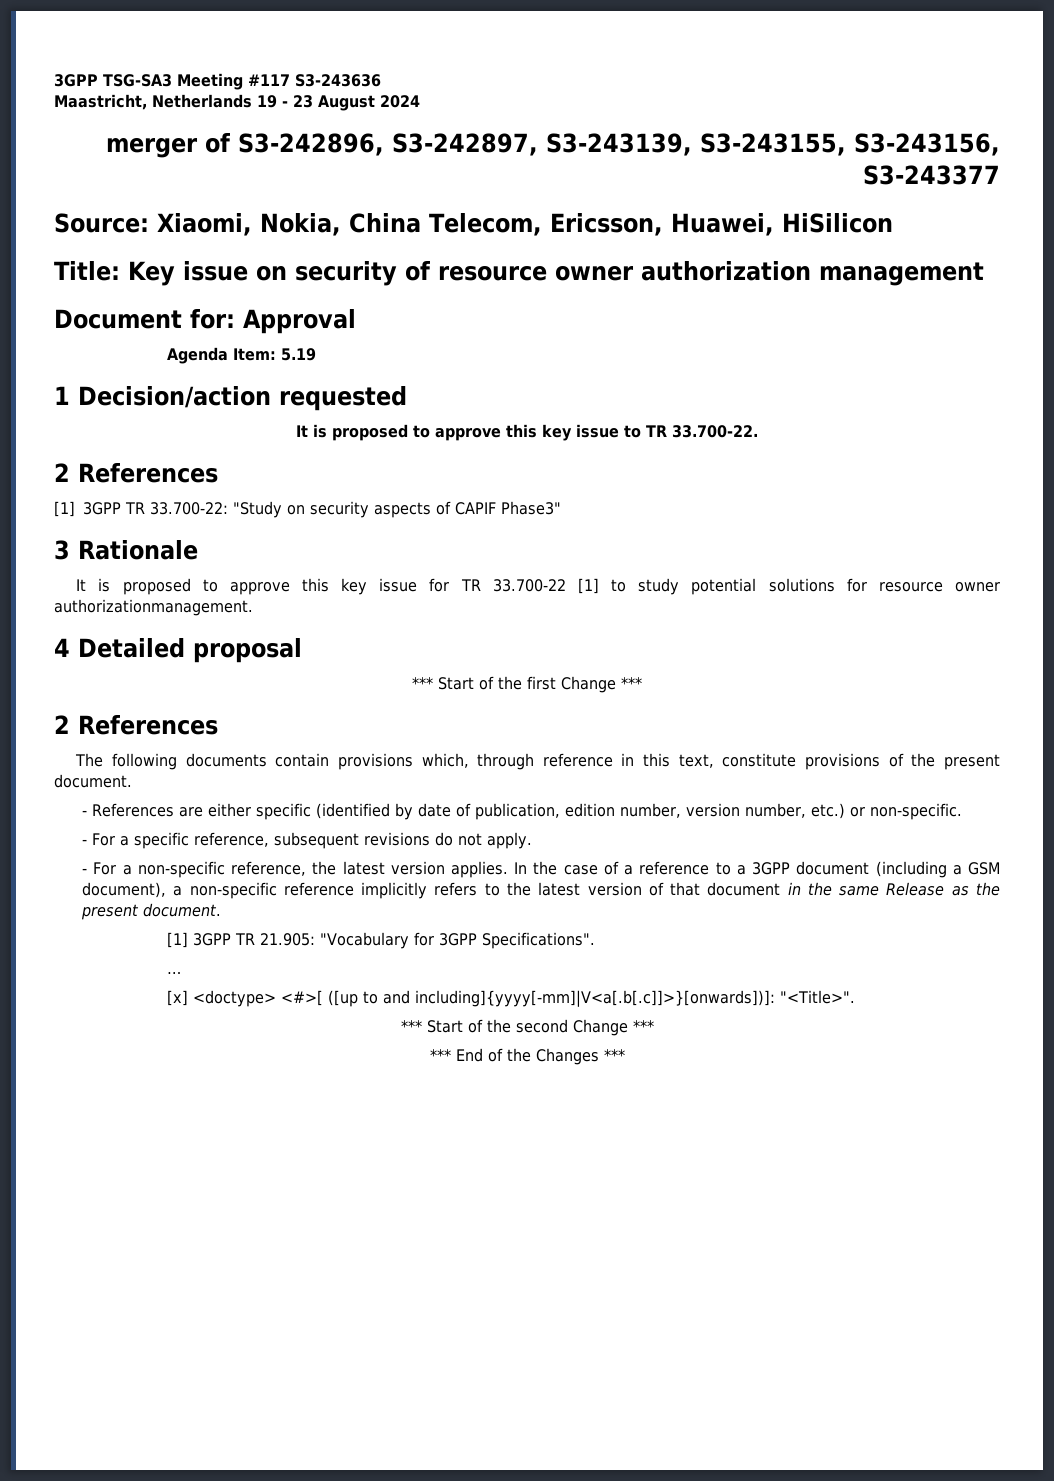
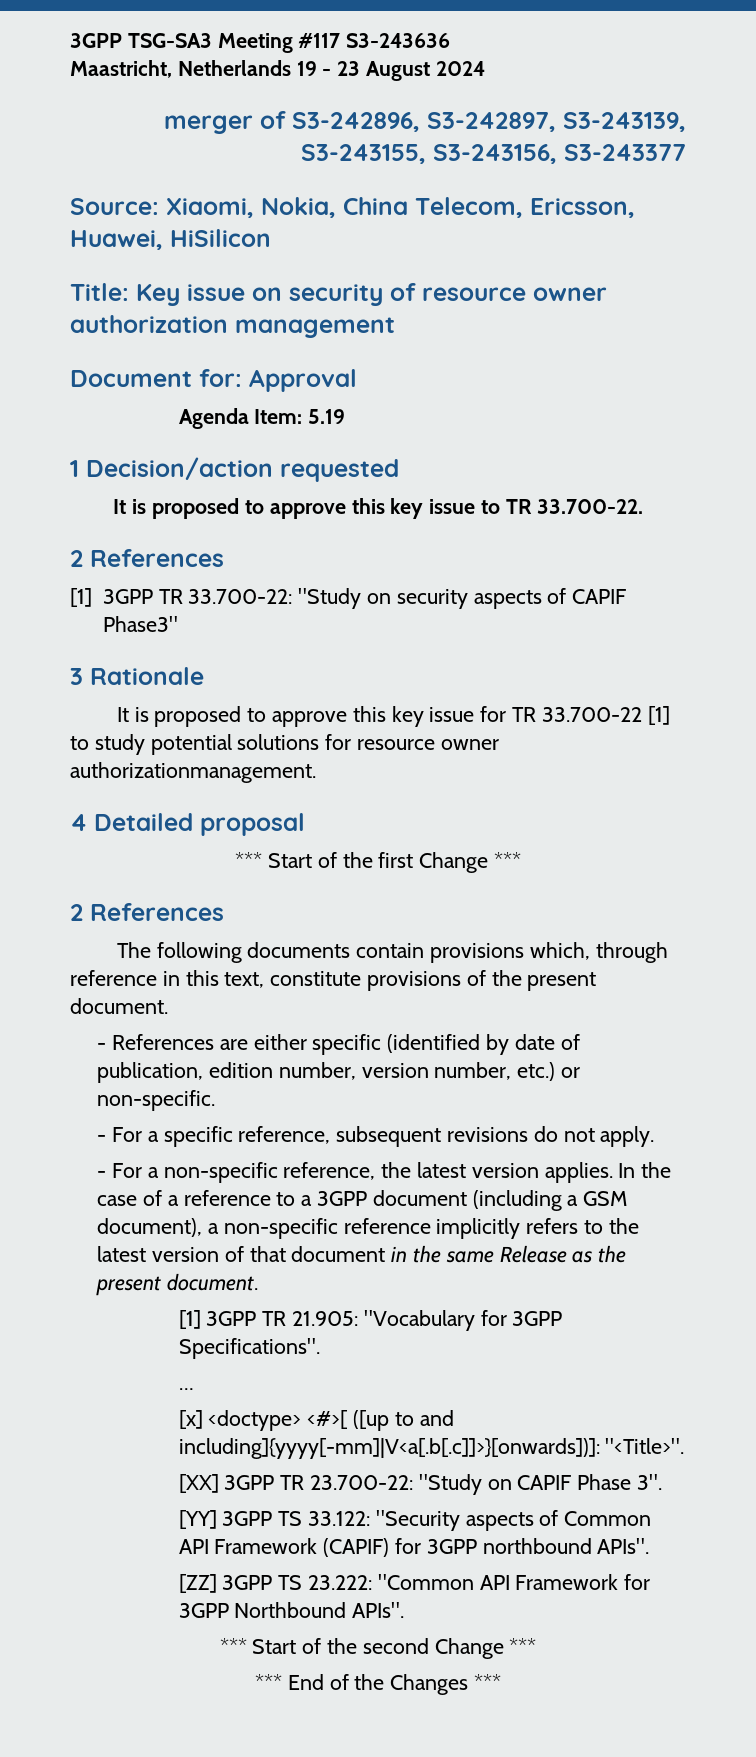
(855, 997) none -> [178,1474,663,1495] [178,1510,652,1531] [178,1538,650,1557] [178,1574,651,1593] [178,1602,405,1618] // [XX] 3GPP TR 23.700-22: "Study on CAPIF Phase 3". // [YY] 3GPP TS 33.122: "Security aspects of Common API Framework (CAPIF) for 3GPP northbound APIs". // [ZZ] 3GPP TS 23.222: "Common API Framework for 3GPP Northbound APIs".

